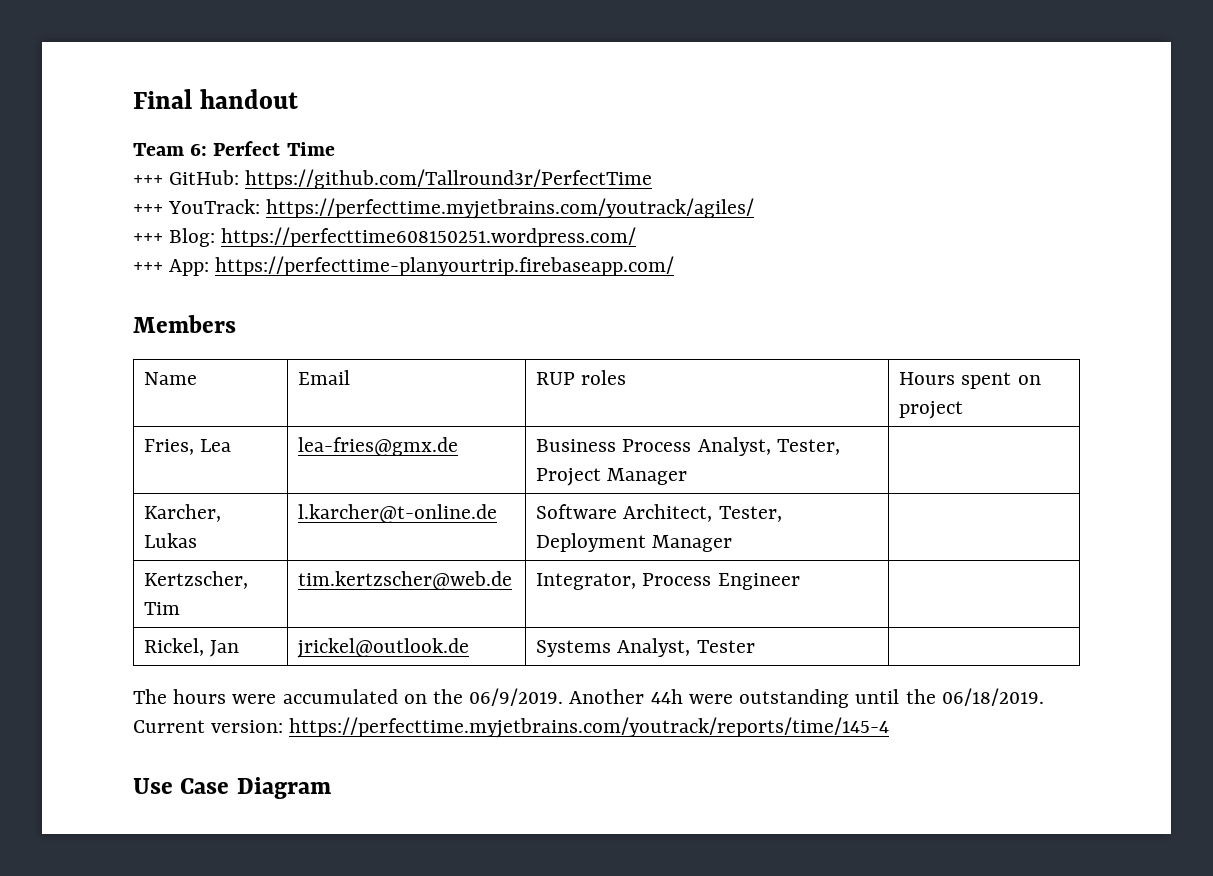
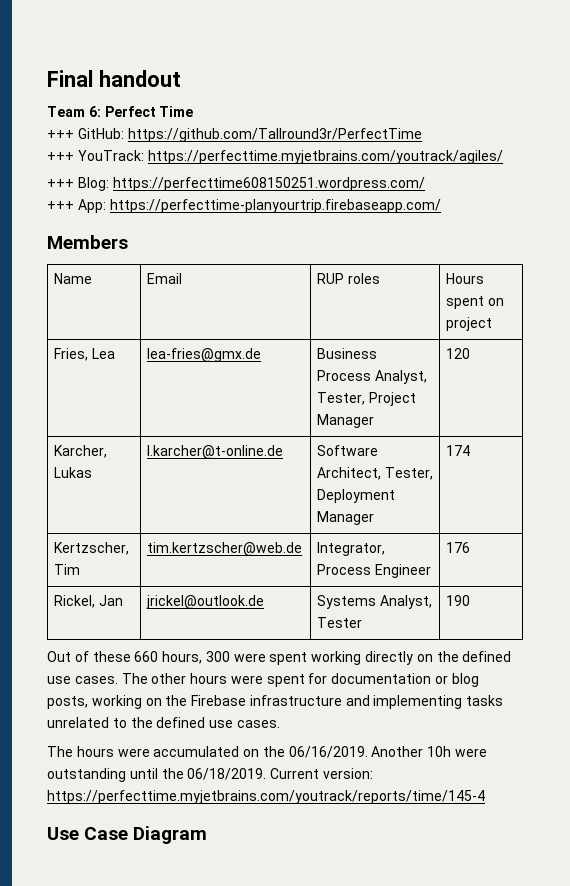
(688, 476) none -> [445,348,470,359] 120
(733, 543) none -> [445,445,470,456] 174
(800, 581) none -> [445,542,470,553] 176
(755, 646) none -> [445,595,470,606] [47,651,512,665] [47,673,479,687] [47,695,504,709] [47,717,280,728] 190 // Out of these 660 hours, 300 were spent working directly on the defined use cases. The other hours were spent for documentation or blog posts, working on the Firebase infrastructure and implementing tasks unrelated to the defined use cases.
[469,688,683,706] 06/9/2019. Another 44h -> [288,746,452,758] 06/16/2019. Another 10h

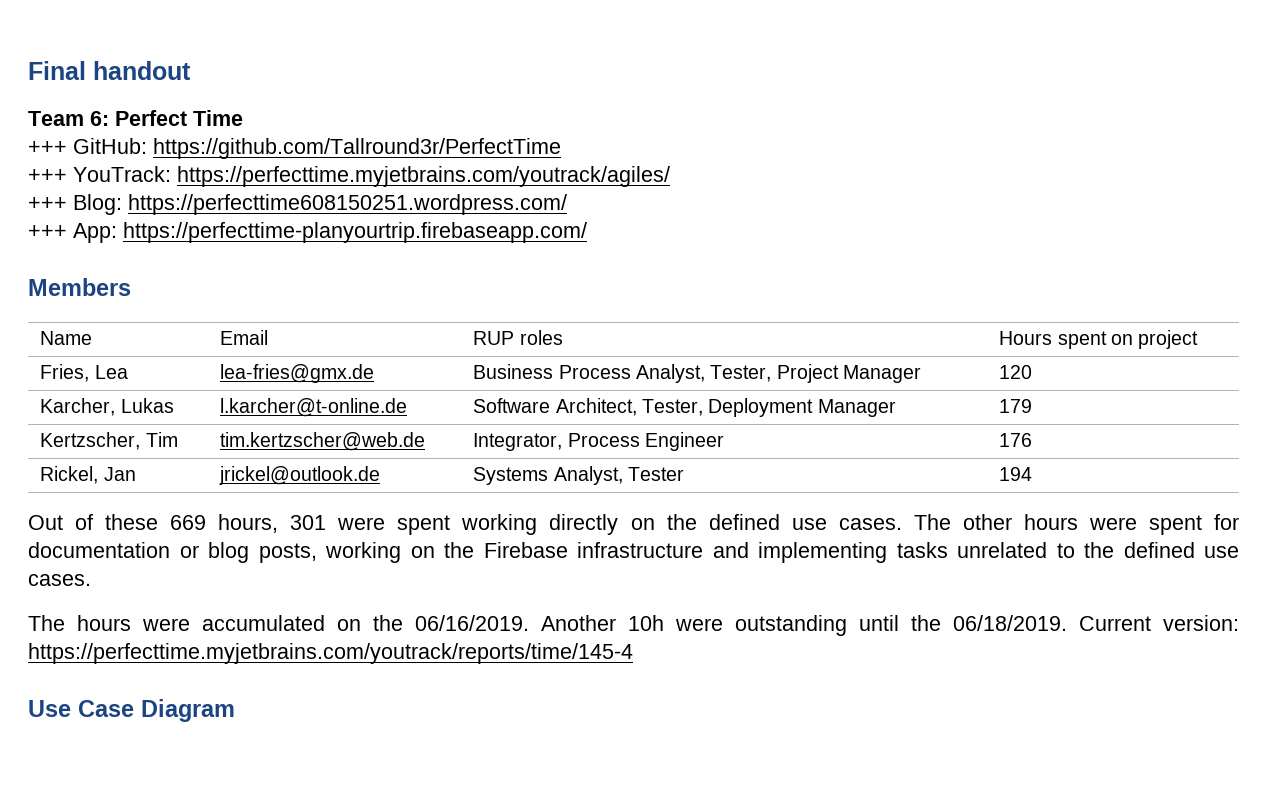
[445,445,470,456] 174 -> [999,399,1033,413] 179
[445,595,470,606] 190 -> [999,467,1033,481] 194
[134,651,230,664] 660 hours, 300 -> [170,514,327,533] 669 hours, 301

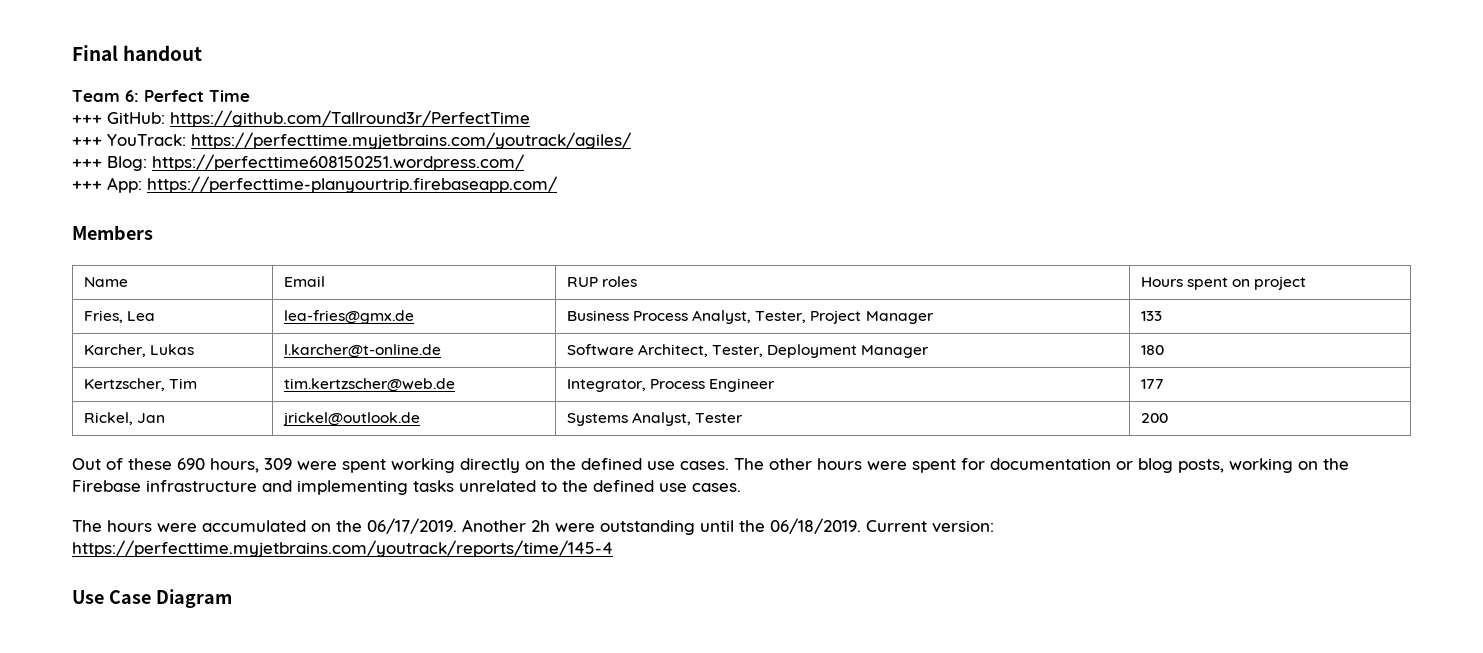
[999,365,1033,379] 120 -> [1140,311,1162,321] 133
[999,399,1033,413] 179 -> [1140,345,1164,355] 180
[999,433,1033,447] 176 -> [1140,379,1164,389] 177
[999,467,1033,481] 194 -> [1140,413,1168,423] 200
[170,514,327,533] 669 hours, 301 -> [177,458,292,473] 690 hours, 309
[415,615,664,631] 06/16/2019. Another 10h -> [367,518,550,534] 06/17/2019. Another 2h

